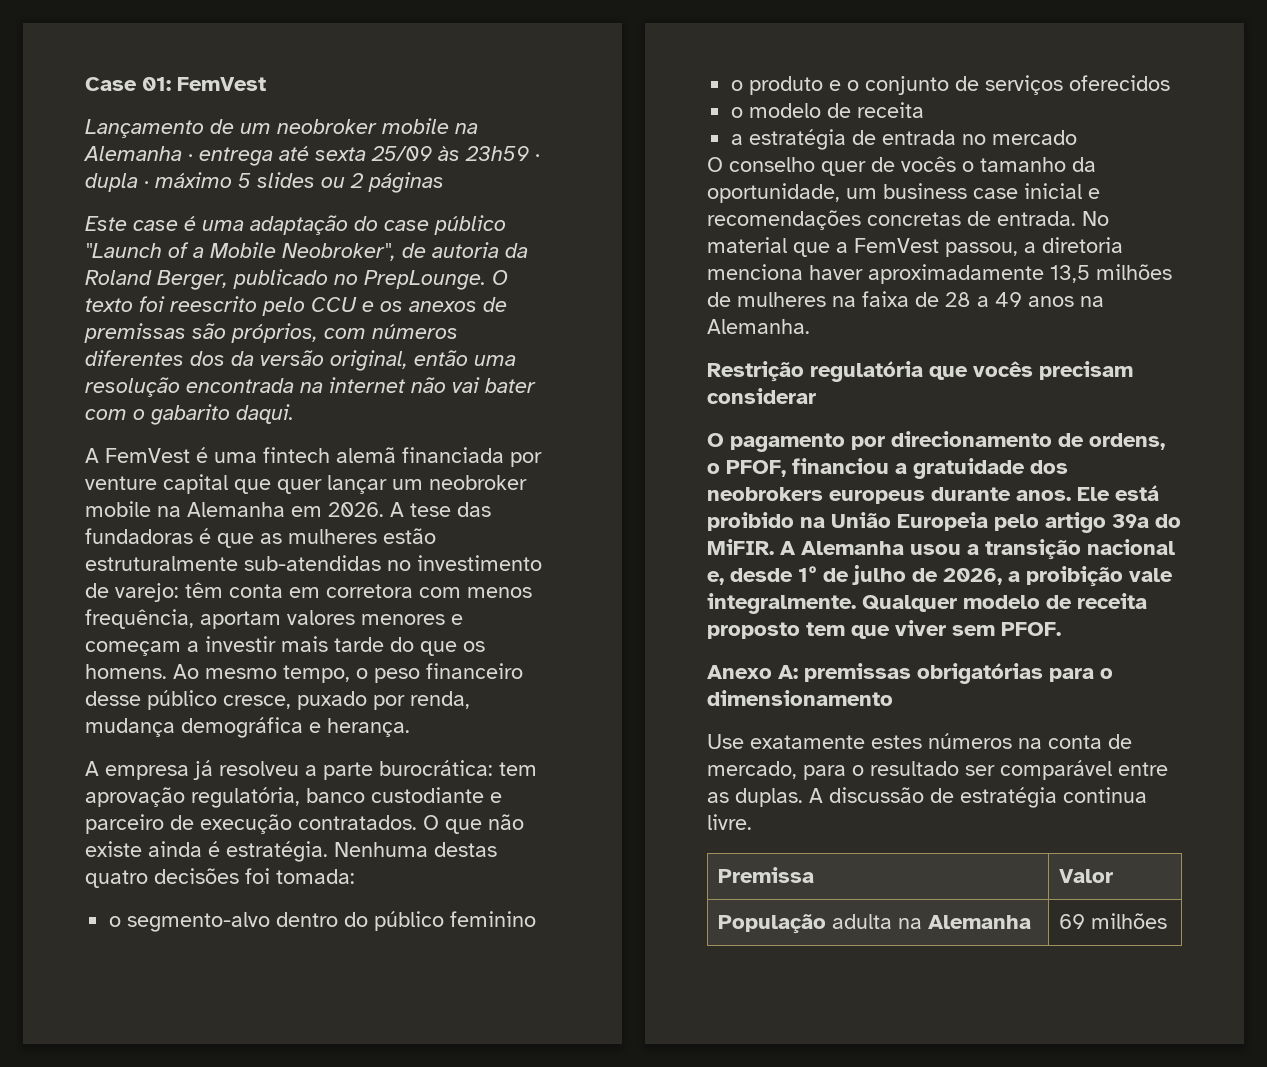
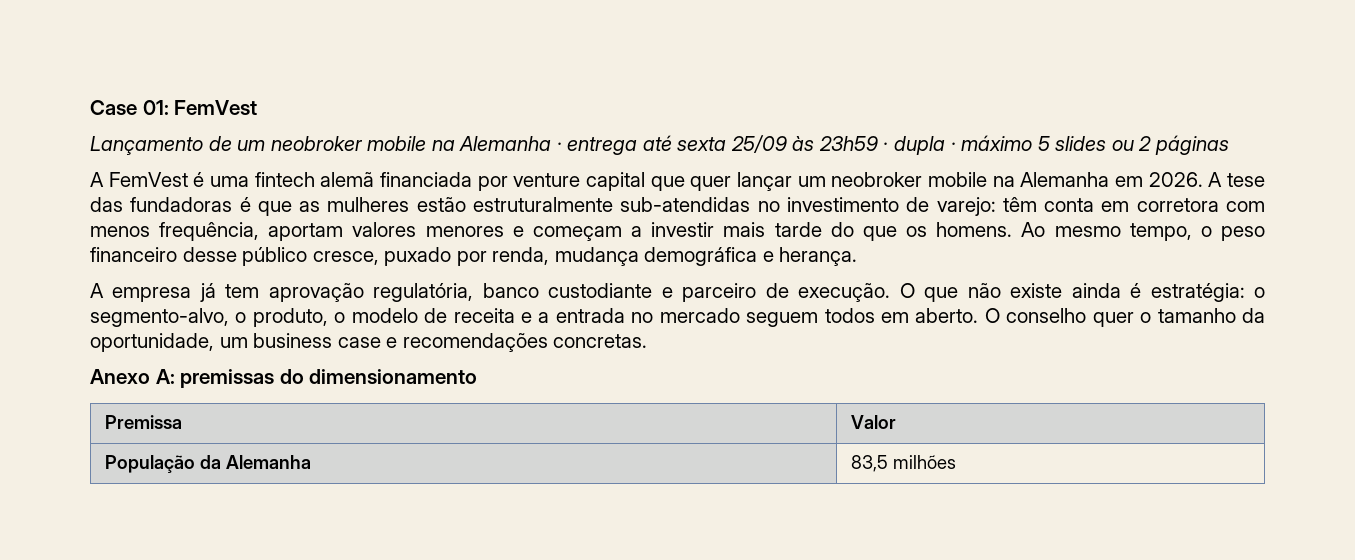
[85,215,506,235] [85,242,528,261] [85,269,508,290] [85,296,507,316] [84,323,458,343] [85,350,516,371] [85,377,536,397] [85,404,294,425] // Este case é uma adaptação do case público "Launch of a Mobile Neobroker", de autoria da Roland Berger, publicado no PrepLounge. O texto foi reescrito pelo CCU e os anexos de premissas são próprios, com números diferentes dos da versão original, então uma resolução encontrada na internet não vai bater com o gabarito daqui. -> (1229, 145) none
[219,760,493,780] resolveu a parte burocrática: -> (216, 292) none
[200,814,417,834] execução contratados. -> [798,283,891,302] execução.
[226,841,497,862] [85,868,355,888] [109,911,537,932] [731,75,1171,95] estratégia. Nenhuma destas quatro decisões foi tomada: // o segmento-alvo dentro do público feminino // o produto e o conjunto de serviços oferecidos // -> [1150,283,1265,302] [90,308,328,327] estratégia: o segmento-alvo, o produto,
[731,129,877,150] // a estratégia de -> [521,312,550,323] e a
(1078, 137) // -> [746,308,979,327] seguem todos em aberto.
[871,156,956,172] de vocês -> (1134, 319) none
[1024,183,1082,199] inicial -> (381, 342) none
[867,211,1109,226] [707,237,1123,257] [707,264,1172,284] [707,291,1104,307] [707,319,810,334] [707,361,1133,382] [707,388,816,404] [707,431,1165,452] [707,458,1068,479] [707,485,1159,504] [707,512,1181,533] [707,539,1175,560] [707,565,1173,587] [707,593,1147,614] [707,620,1061,639] [707,663,1113,684] [707,690,893,706] [707,733,1132,749] [707,760,1168,780] [707,787,1147,808] [707,814,752,830] concretas de entrada. No material que a FemVest passou, a diretoria menciona haver aproximadamente 13,5 milhões de mulheres na faixa de 28 a 49 anos na Alemanha. // Restrição regulatória que vocês precisam considerar // O pagamento por direcionamento de ordens, o PFOF, financiou a gratuidade dos neobrokers europeus durante anos. Ele está proibido na União Europeia pelo artigo 39a do MiFIR. A Alemanha usou a transição nacional e, desde 1º de julho de 2026, a proibição vale integralmente. Qualquer modelo de receita proposto tem que viver sem PFOF. // Anexo A: premissas obrigatórias para o dimensionamento // Use exatamente estes números na conta de mercado, para o resultado ser comparável entre as duplas. A discussão de estratégia continua livre. -> [553,334,648,348] [90,369,478,388] concretas. // Anexo A: premissas do dimensionamento
[831,914,922,929] adulta na -> [199,455,221,469] da
[1058,914,1085,929] 69 -> [850,455,888,472] 83,5

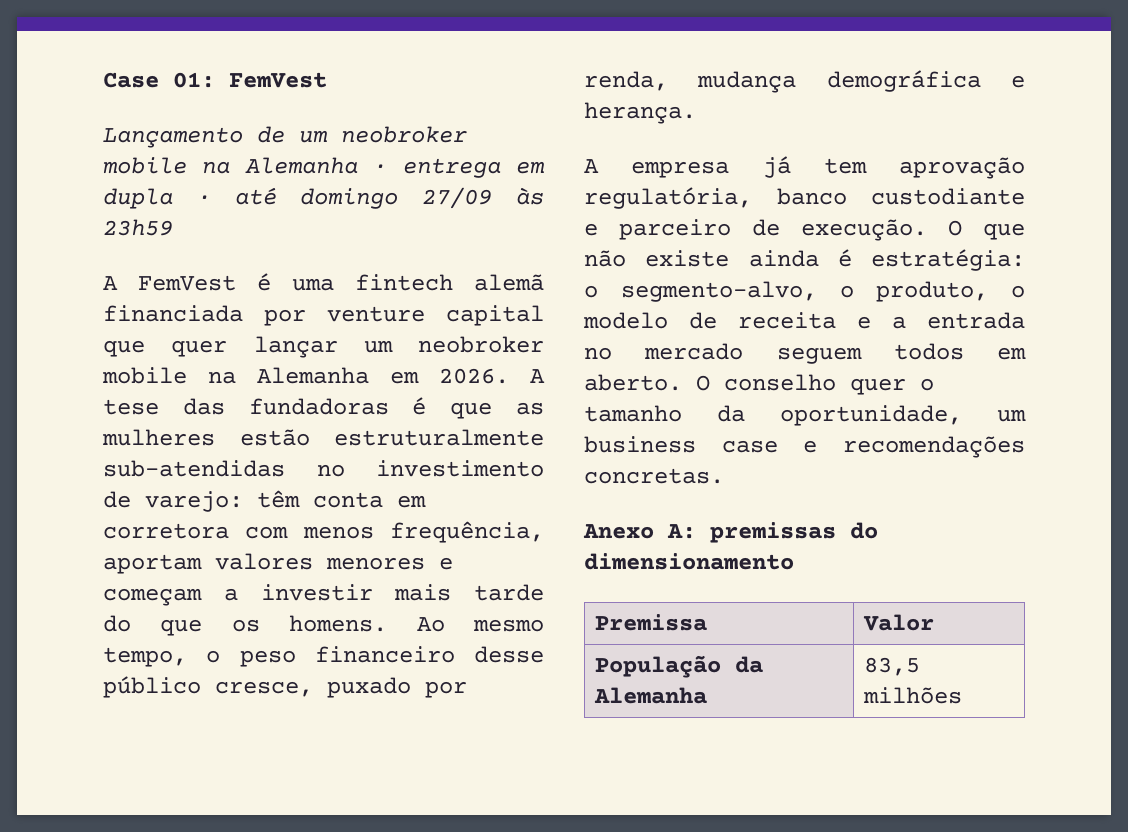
[642,135,1229,155] até sexta 25/09 às 23h59 · dupla · máximo 5 slides ou 2 páginas -> [516,161,545,174] [103,187,544,209] [103,219,173,236] em dupla · até domingo 27/09 às 23h59

